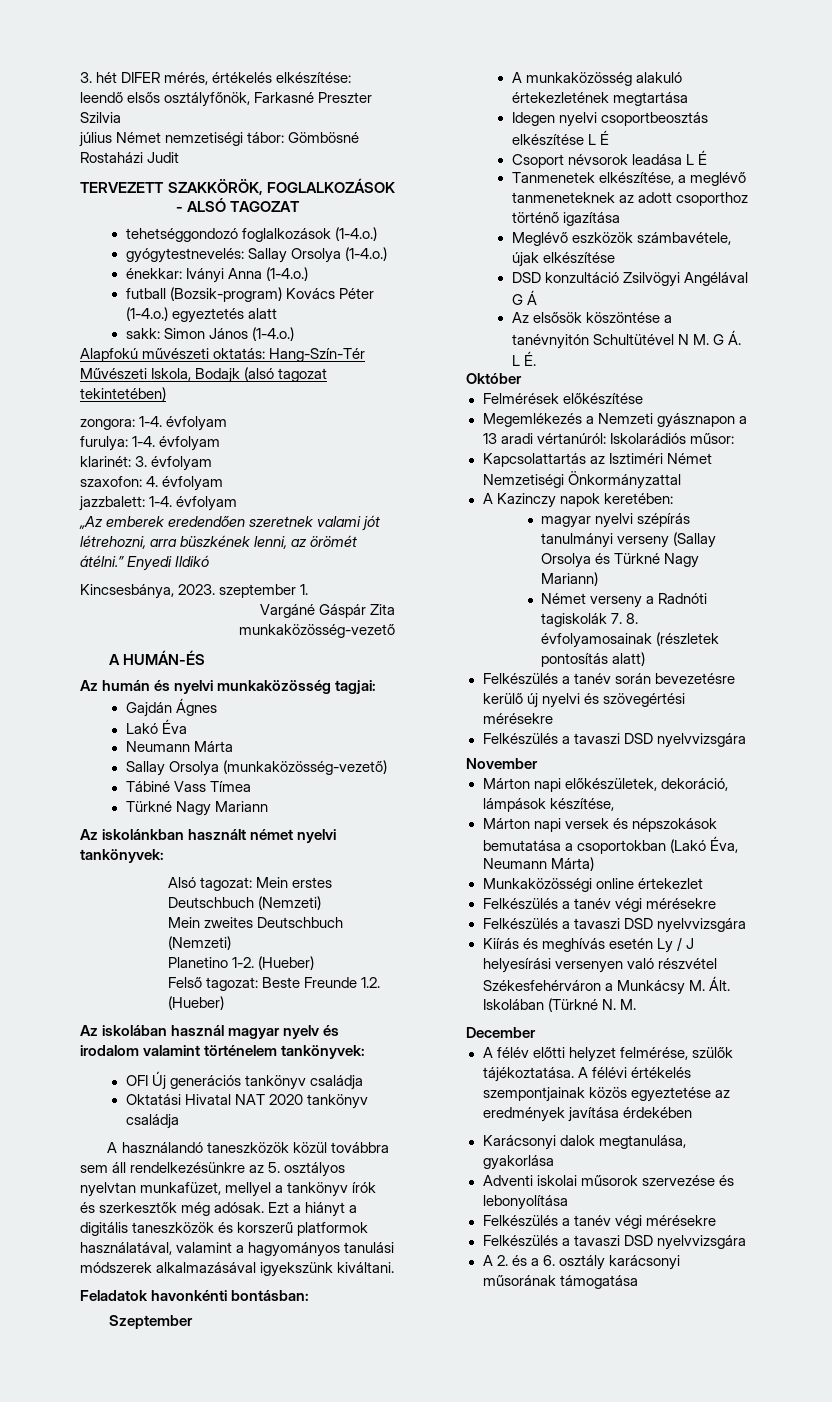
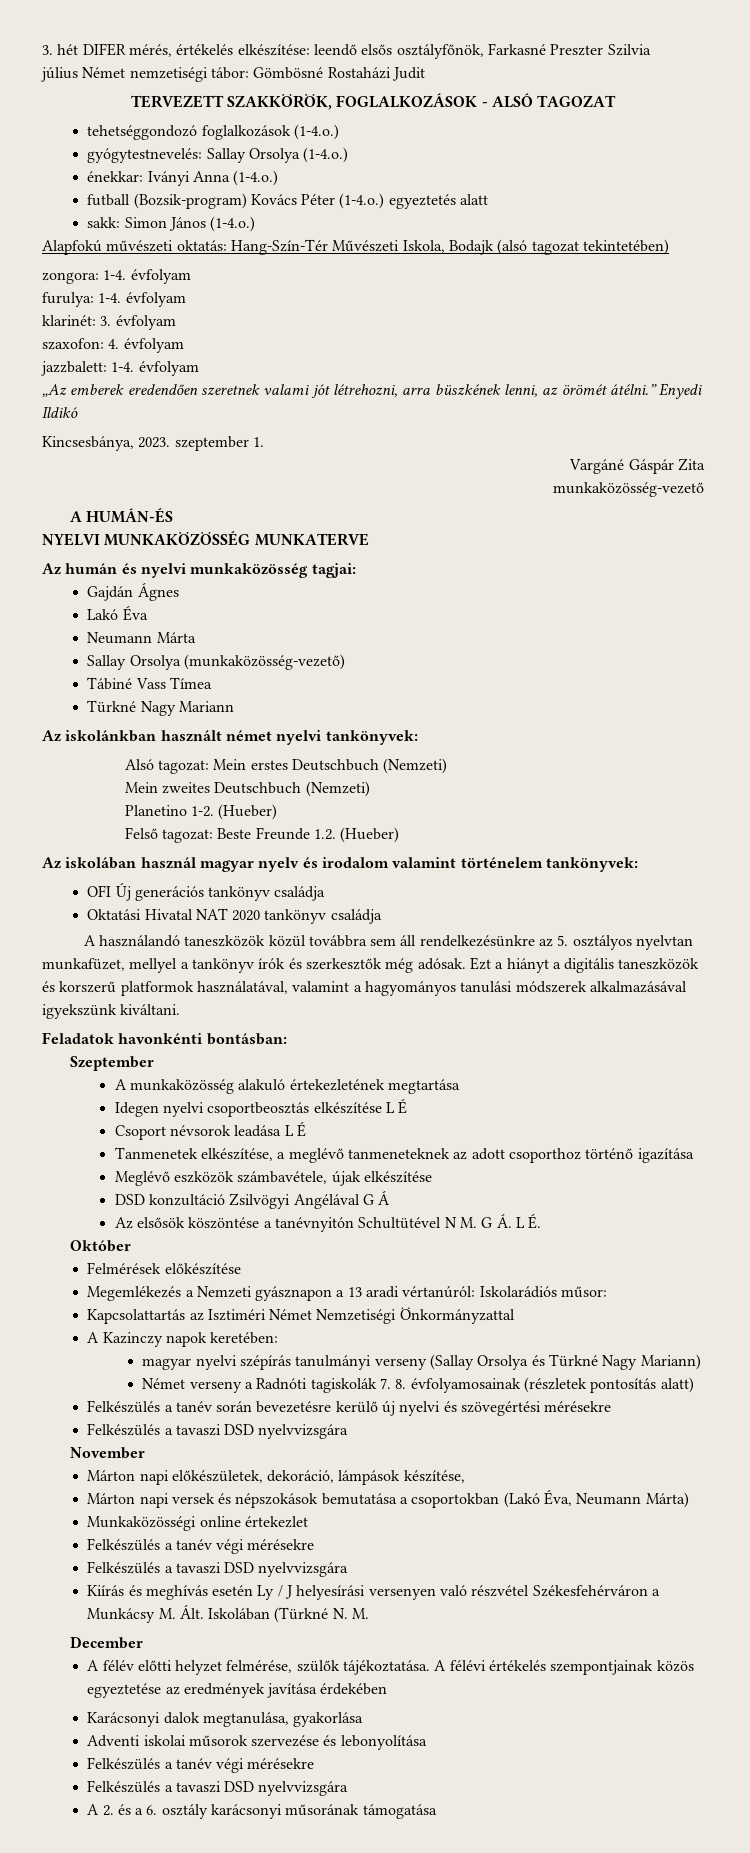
(206, 657) none -> [42,531,369,546] // NYELVI MUNKAKÖZÖSSÉG MUNKATERVE

